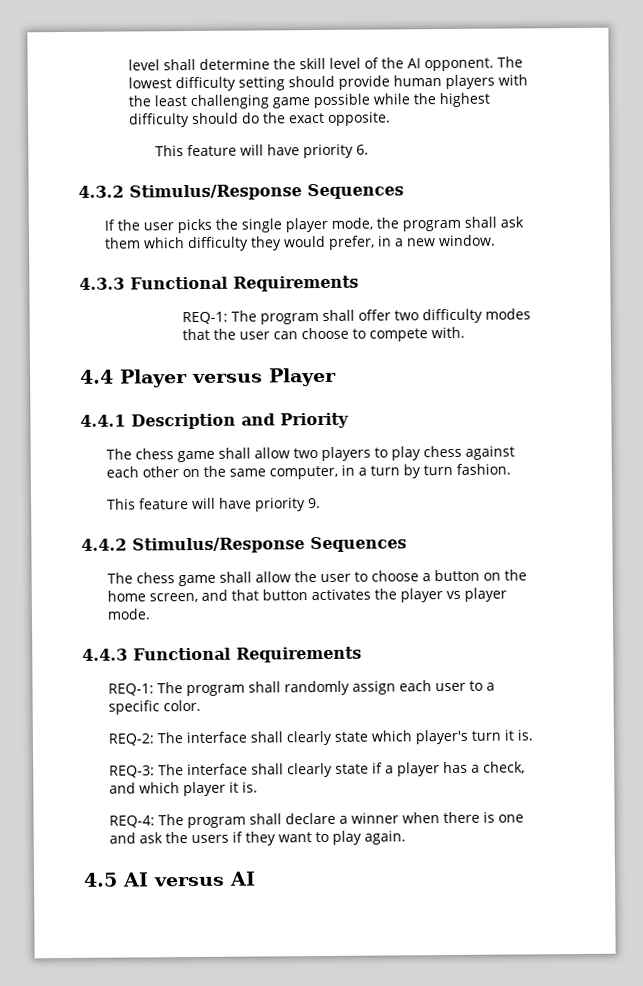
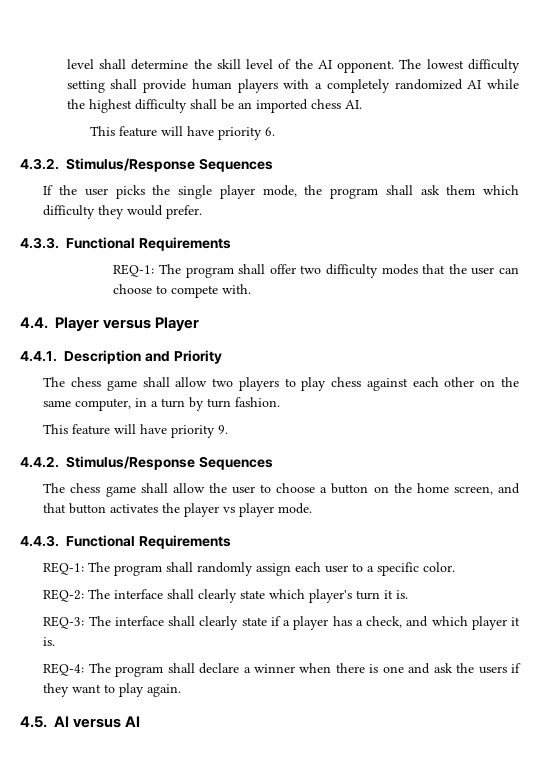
[288,75,336,88] should -> [110,79,138,89] shall
[128,92,491,110] [129,111,392,128] the least challenging game possible while the highest difficulty should do the exact opposite. -> [315,79,519,93] [66,99,362,113] a completely randomized AI while the highest difficulty shall be an imported chess AI.
[78,185,124,198] 4.3.2 -> [20,158,59,170] 4.3.2.
[327,234,496,250] [79,277,125,290] prefer, in a new window. // 4.3.3 -> [166,205,203,219] [20,237,59,249] prefer. // 4.3.3.
[80,369,114,384] 4.4 -> [20,317,48,329] 4.4.
[80,414,126,427] 4.4.1 -> [20,351,57,362] 4.4.1.
[81,538,127,551] 4.4.2 -> [20,456,59,468] 4.4.2.
[82,648,128,661] 4.4.3 -> [20,535,59,547] 4.4.3.
[83,872,118,887] 4.5 -> [20,716,47,728] 4.5.

